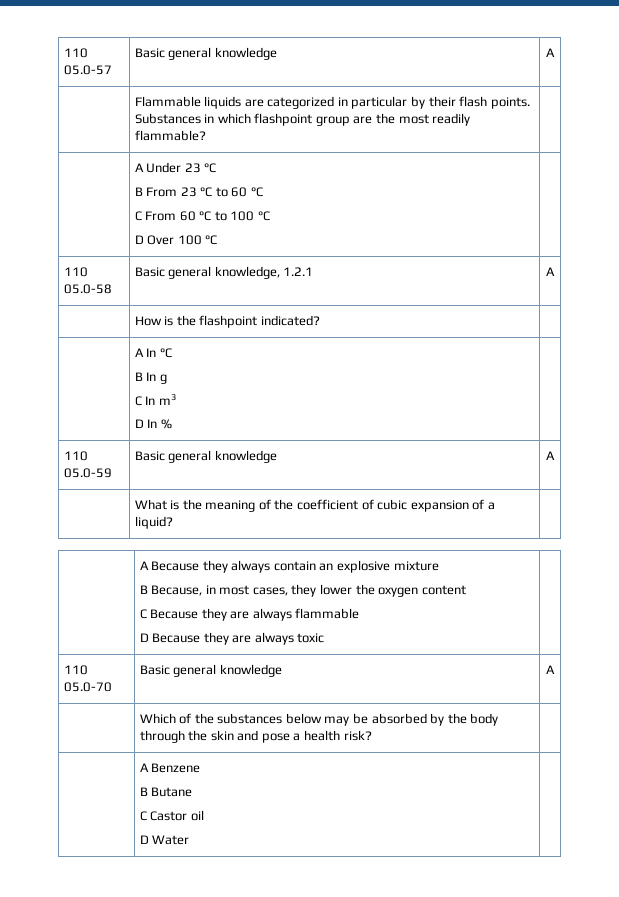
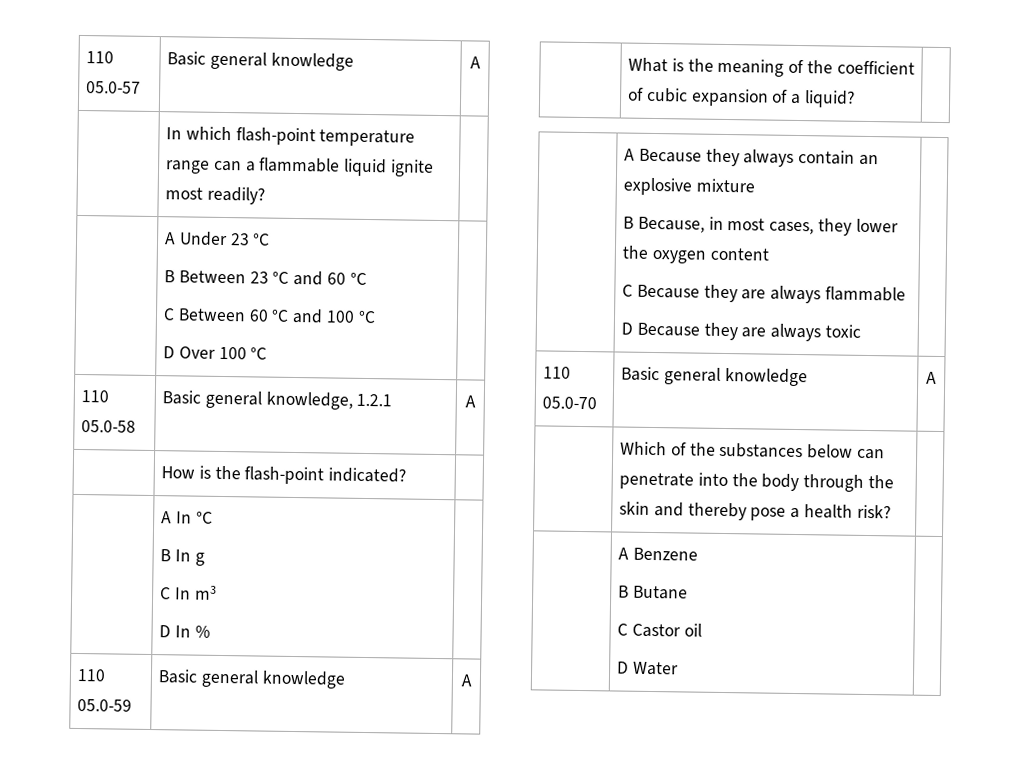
[134,96,530,109] [134,113,471,126] [134,130,206,141] Flammable liquids are categorized in particular by their flash points. Substances in which flashpoint group are the most readily flammable? -> [166,126,416,147] [165,157,434,177] [165,186,265,205] In which flash-point temperature range can a flammable liquid ignite most readily?
[146,187,228,197] From 23 °C to -> [178,270,324,286] Between 23 °C and
[145,211,227,221] From 60 °C to -> [177,308,324,324] Between 60 °C and
[199,315,258,328] flashpoint -> [244,466,325,485] flash-point
[324,713,445,726] may be absorbed by -> [856,448,885,460] [619,472,728,490] can penetrate into
(259, 735) none -> [687,502,747,521] thereby

